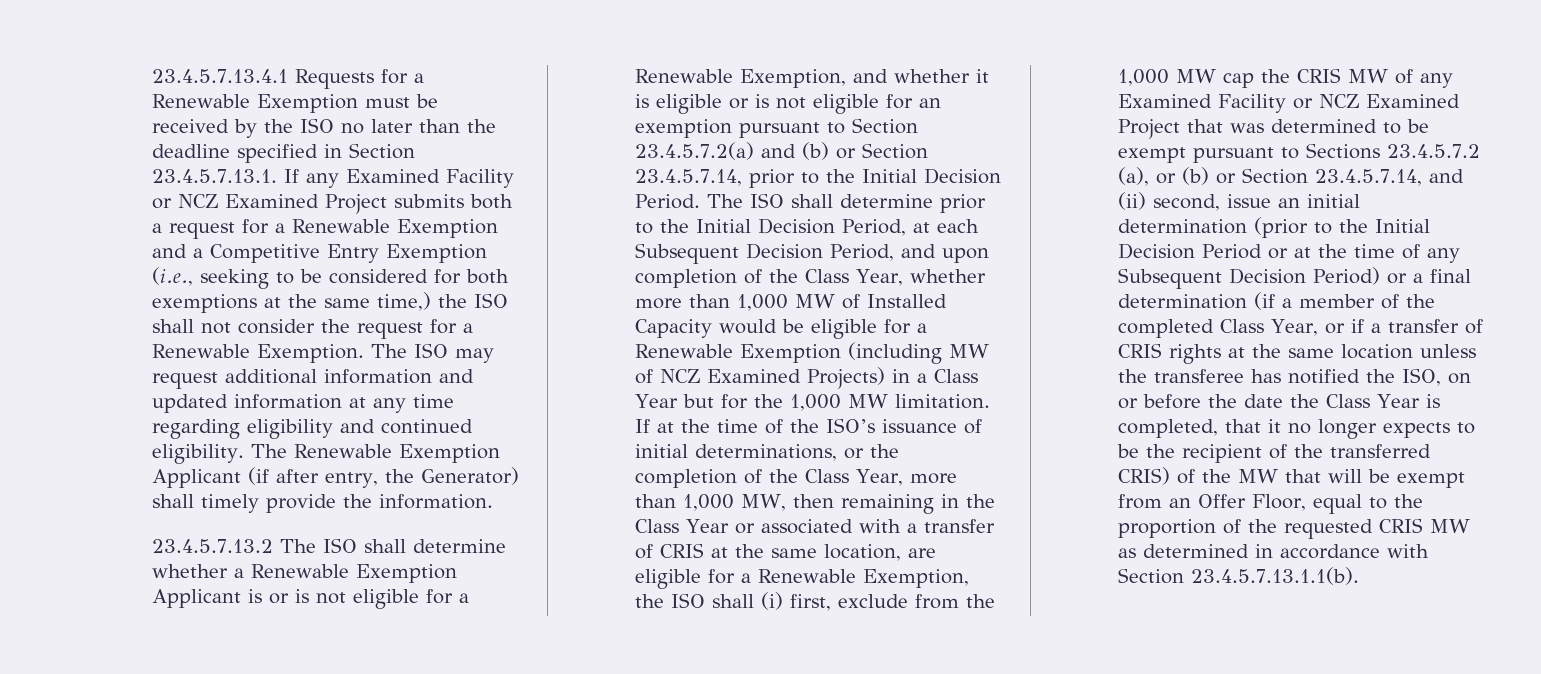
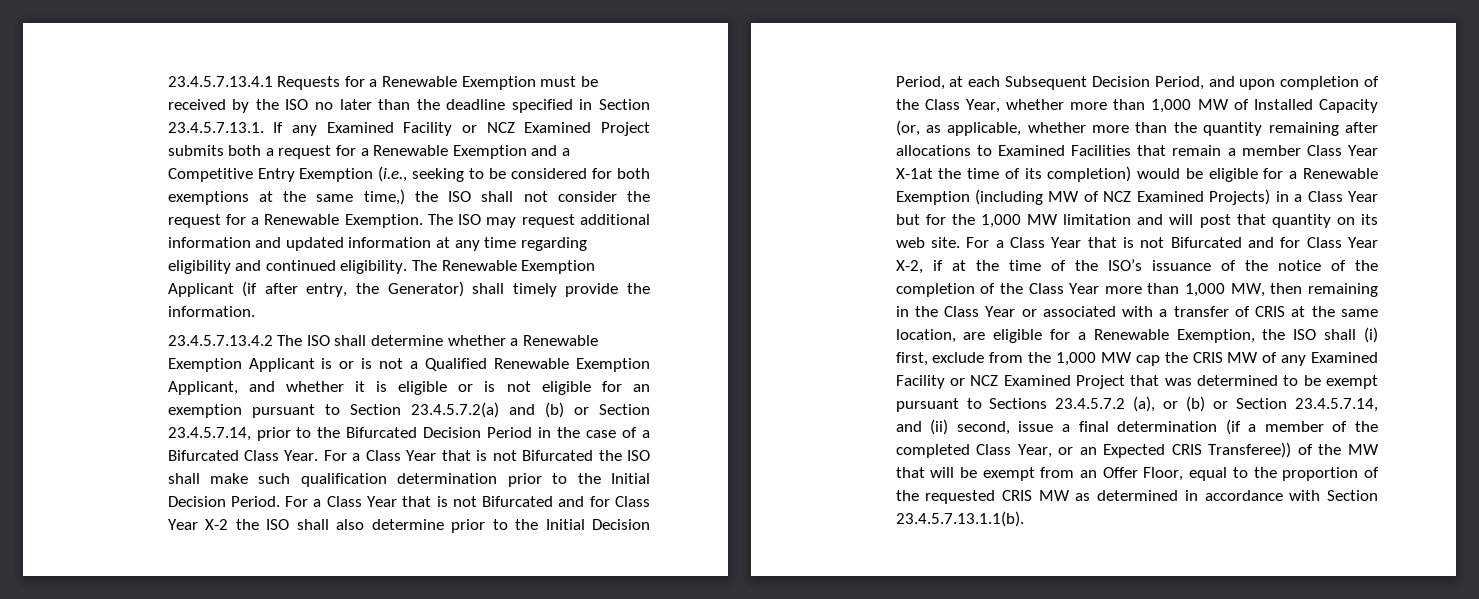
[151,539,273,553] 23.4.5.7.13.2 -> [167,335,273,346] 23.4.5.7.13.4.2
[352,589,469,609] [634,69,846,88] eligible for a Renewable Exemption, -> [410,358,650,372] [167,381,238,395] a Qualified Renewable Exemption Applicant,
[861,168,1001,184] [634,193,833,209] Initial Decision Period. The ISO shall -> [346,427,650,438] [167,450,650,461] [167,473,651,487] [167,496,650,507] [167,519,365,530] Bifurcated Decision Period in the case of a Bifurcated Class Year. For a Class Year that is not Bifurcated the ISO shall make such qualification determination prior to the Initial Decision Period. For a Class Year that is not Bifurcated and for Class Year X-2 the ISO shall also
(712, 328) none -> [895,120,1378,136] [895,145,1378,156] [895,166,1132,182] (or, as applicable, whether more than the quantity remaining after allocations to Examined Facilities that remain a member Class Year X-1at the time of its completion)
[894,394,990,409] [634,419,650,433] limitation. If -> [1063,214,1378,228] [895,237,1378,248] [895,260,943,274] limitation and will post that quantity on its web site. For a Class Year that is not Bifurcated and for Class Year X-2, if
[634,444,864,461] initial determinations, or -> [1244,260,1346,271] the notice of
[855,469,903,486] Year, -> [1069,283,1100,294] Year
[1277,194,1360,208] [1117,217,1430,238] [1117,243,1460,263] [1117,267,1407,289] an initial determination (prior to the Initial Decision Period or at the time of any Subsequent Decision Period) or -> (1054, 426) none
[1350,319,1483,334] [1117,343,1476,364] [1117,368,1471,386] [1117,394,1440,409] [1117,419,1475,439] [1116,444,1431,463] [1117,467,1170,485] if a transfer of CRIS rights at the same location unless the transferee has notified the ISO, on or before the date the Class Year is completed, that it no longer expects to be the recipient of the transferred CRIS) -> [1079,442,1292,458] an Expected CRIS Transferee))

